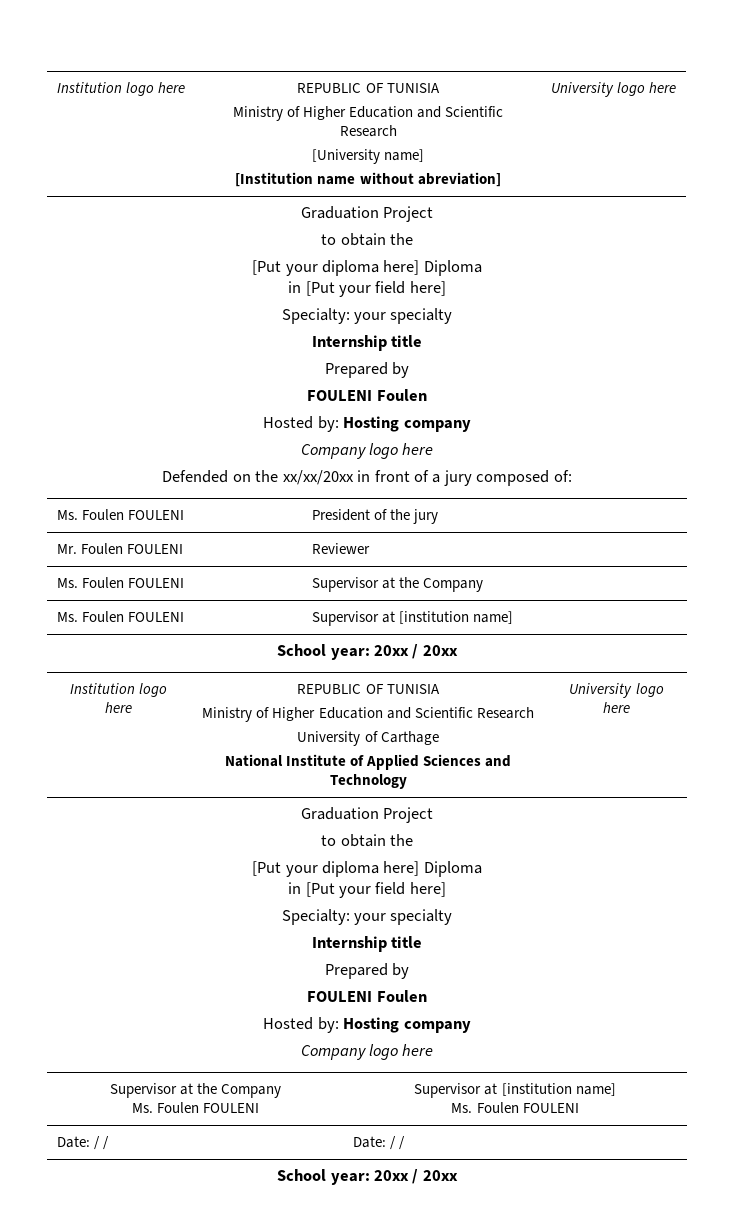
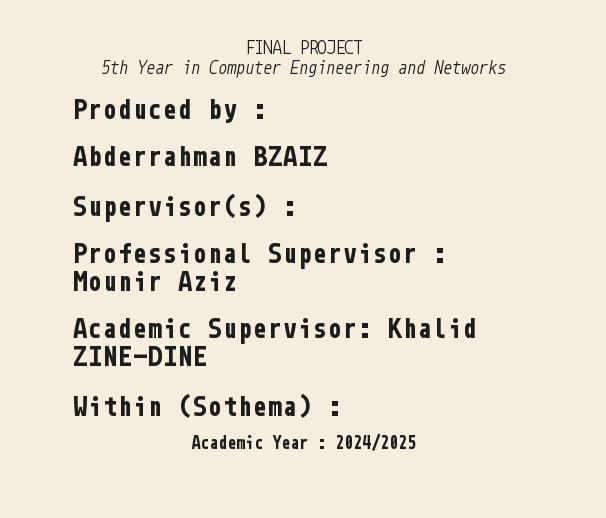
[56,82,186,96] [297,83,440,93] [232,106,504,121] [339,125,397,137] [311,149,425,164] [235,172,501,187] [550,82,677,97] [300,206,434,222] [321,233,413,246] [252,260,482,276] [288,281,446,297] [281,308,453,324] [311,335,423,351] [324,362,410,378] [307,389,427,401] [263,416,471,432] [300,443,434,459] [162,470,572,486] [56,509,184,520] [311,509,438,524] [56,543,183,554] [311,543,370,554] [56,577,184,588] [311,577,483,592] [56,611,184,622] [311,611,513,626] [277,644,458,660] [69,683,168,697] [105,702,132,713] [297,684,440,694] [202,707,534,722] [297,731,439,746] [224,754,512,770] [329,774,407,789] [569,683,664,698] [603,702,630,713] [300,807,434,823] [321,834,413,847] [252,861,482,877] [288,882,446,898] [281,909,453,925] [311,936,423,952] [324,963,410,979] [307,990,427,1002] [263,1017,471,1033] [300,1044,434,1060] [109,1083,282,1098] [131,1102,260,1113] [414,1083,616,1098] [451,1102,579,1113] [56,1136,109,1150] [352,1136,405,1150] [277,1169,458,1185] Institution logo here | REPUBLIC OF TUNISIA // Ministry of Higher Education and Scientific Research // [University name] // [Institution name without abreviation] | University logo here // Graduation Project // to obtain the // [Put your diploma here] Diploma // in [Put your field here] // Specialty: your specialty // Internship title // Prepared by // FOULENI Foulen // Hosted by: Hosting company // Company logo here // Defended on the xx/xx/20xx in front of a jury composed of: // Ms. Foulen FOULENI | President of the jury // Mr. Foulen FOULENI | Reviewer // Ms. Foulen FOULENI | Supervisor at the Company // Ms. Foulen FOULENI | Supervisor at [institution name] // School year: 20xx / 20xx // Institution logo here | REPUBLIC OF TUNISIA // Ministry of Higher Education and Scientific Research // University of Carthage // National Institute of Applied Sciences and Technology | University logo here // Graduation Project // to obtain the // [Put your diploma here] Diploma // in [Put your field here] // Specialty: your specialty // Internship title // Prepared by // FOULENI Foulen // Hosted by: Hosting company // Company logo here // Supervisor at the Company // Ms. Foulen FOULENI | Supervisor at [institution name] // Ms. Foulen FOULENI // Date: / / | Date: / / // School year: 20xx / 20xx -> [244,40,362,54] [100,60,506,78] [72,99,267,123] [72,146,327,166] [72,193,297,222] [72,243,447,269] [72,271,237,291] [72,318,477,344] [72,346,207,366] [72,393,342,418] [190,433,416,451] FINAL PROJECT // 5th Year in Computer Engineering and Networks // Produced by : // Abderrahman BZAIZ // Supervisor(s) : // Professional Supervisor : Mounir Aziz // Academic Supervisor: Khalid ZINE-DINE // Within (Sothema) : // Academic Year : 2024/2025

